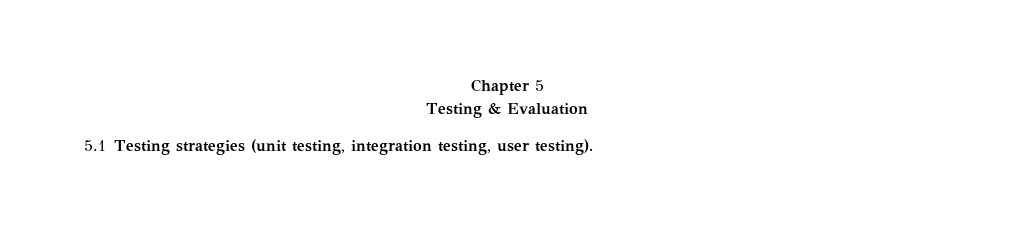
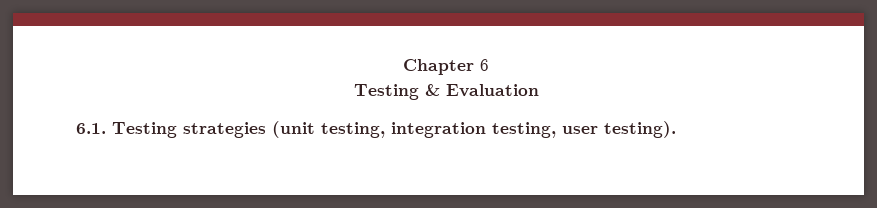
[534,80,544,91] 5 -> [480,59,489,71] 6
[84,140,106,151] 5.1 -> [76,123,106,134] 6.1.

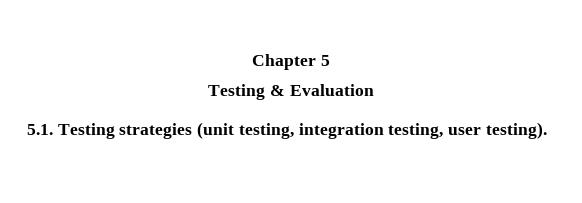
[480,59,489,71] 6 -> [320,55,330,66] 5
[76,123,106,134] 6.1. -> [27,124,53,135] 5.1.

